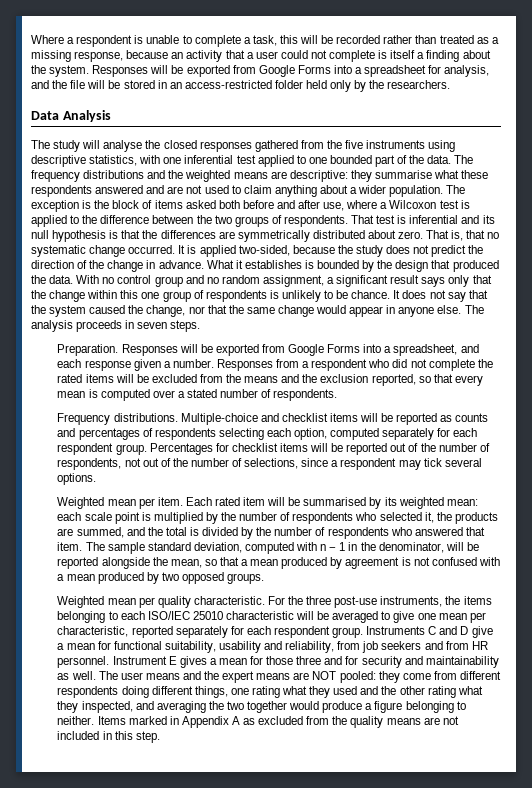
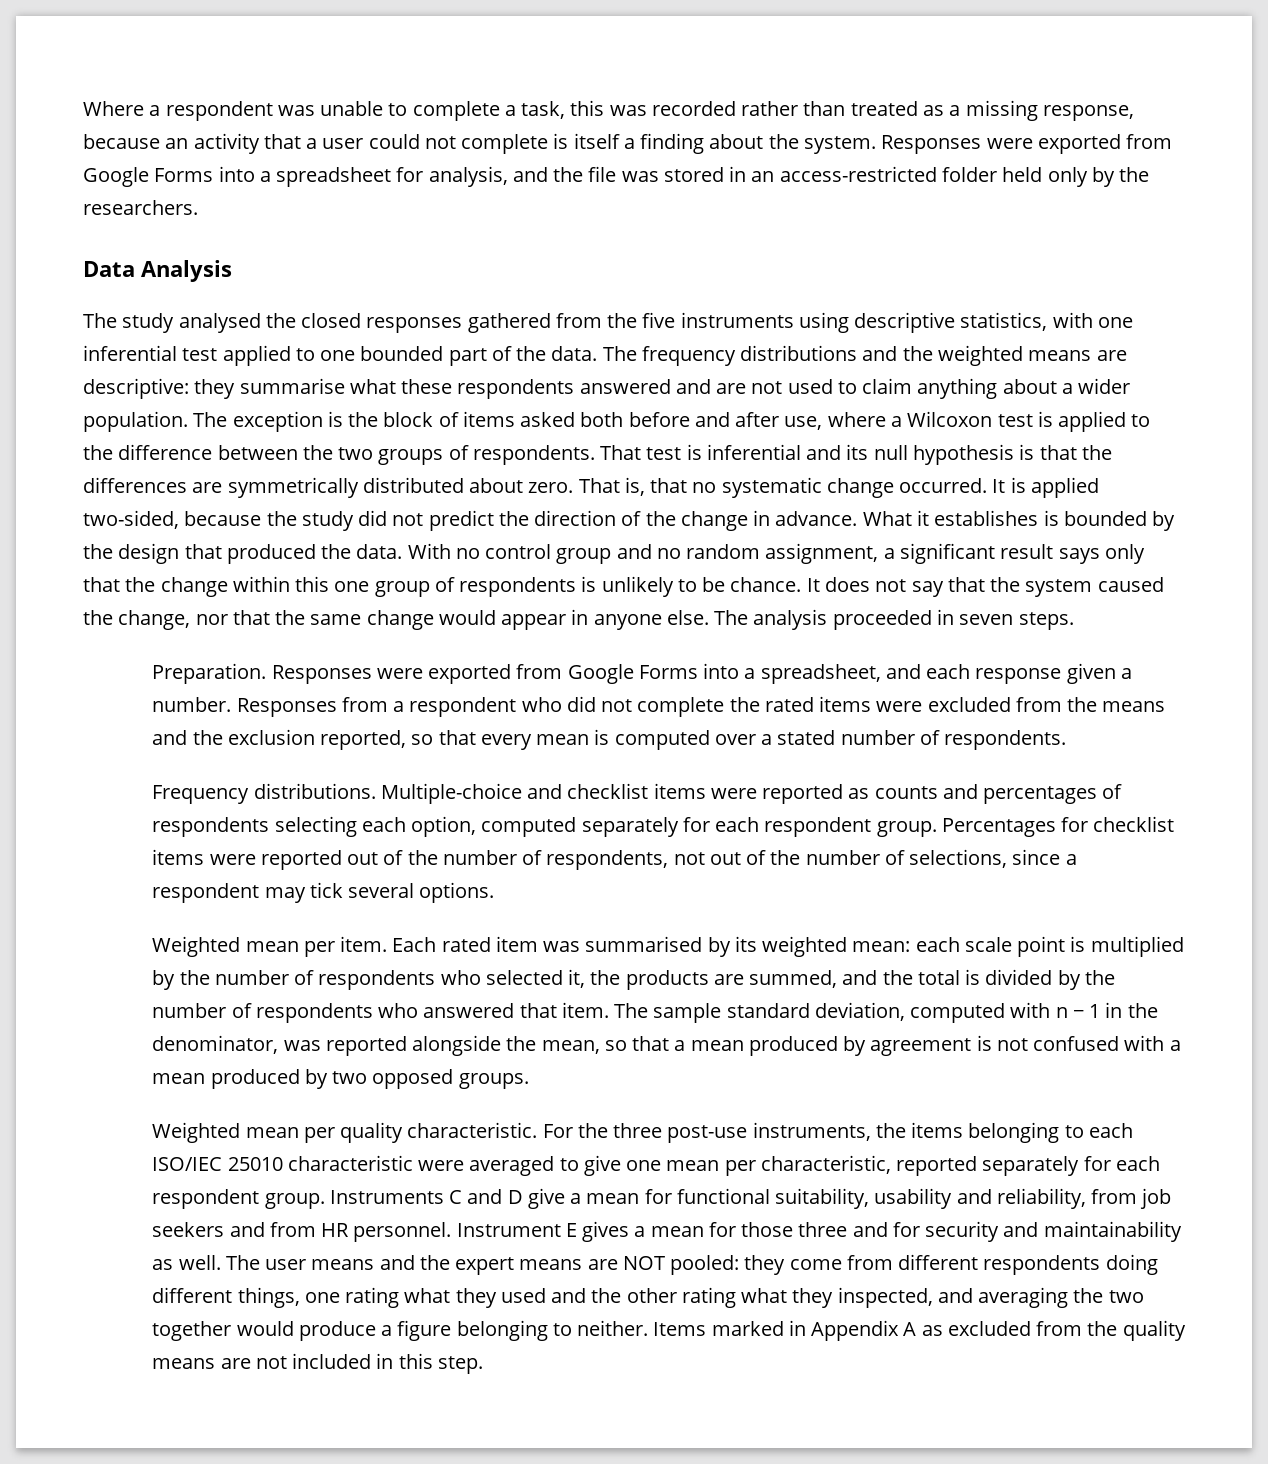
[134,35,144,44] is -> [277,105,315,116] was
[300,35,334,44] will be -> [609,105,647,116] was
[150,65,184,74] will be -> [986,138,1033,149] were
[87,80,121,89] will be -> [621,171,659,182] was
[82,140,143,152] will analyse -> [178,313,261,333] analysed
[386,245,411,254] does -> [358,510,388,526] did
[76,320,123,332] proceeds -> [832,610,932,630] proceeded
[179,344,213,353] will be -> [376,668,423,679] were
[115,374,149,383] will be -> [876,701,923,712] were
[360,413,394,422] will be -> [710,788,757,799] were
[310,443,344,452] will be -> [209,854,256,865] were
[267,497,301,506] will be -> [543,941,581,952] was
[445,542,479,551] will be -> [283,1040,321,1051] was
[296,611,330,620] will be -> [418,1160,465,1171] were

